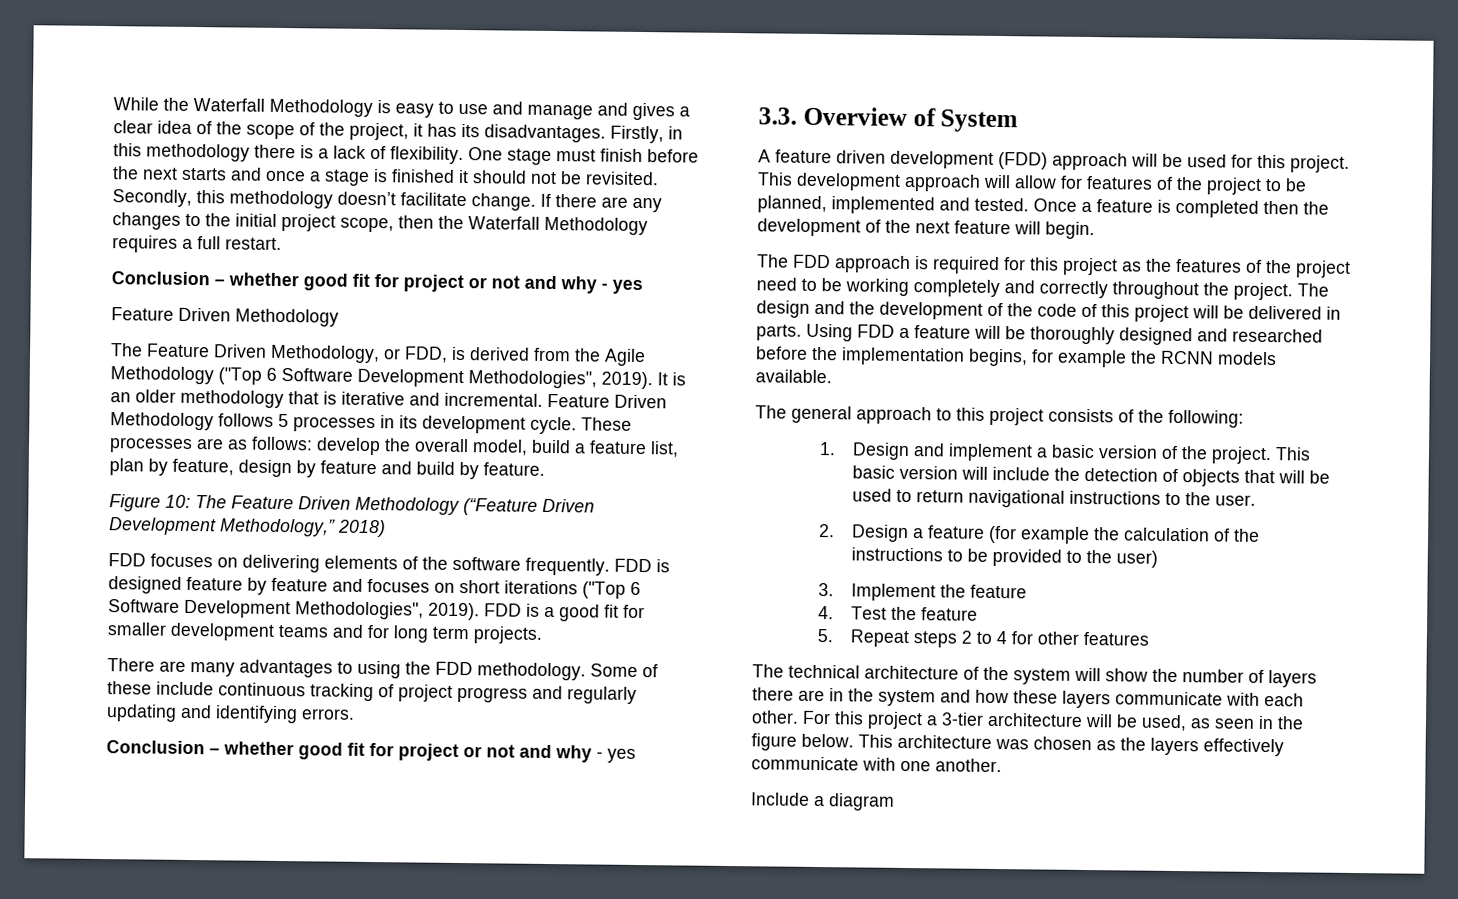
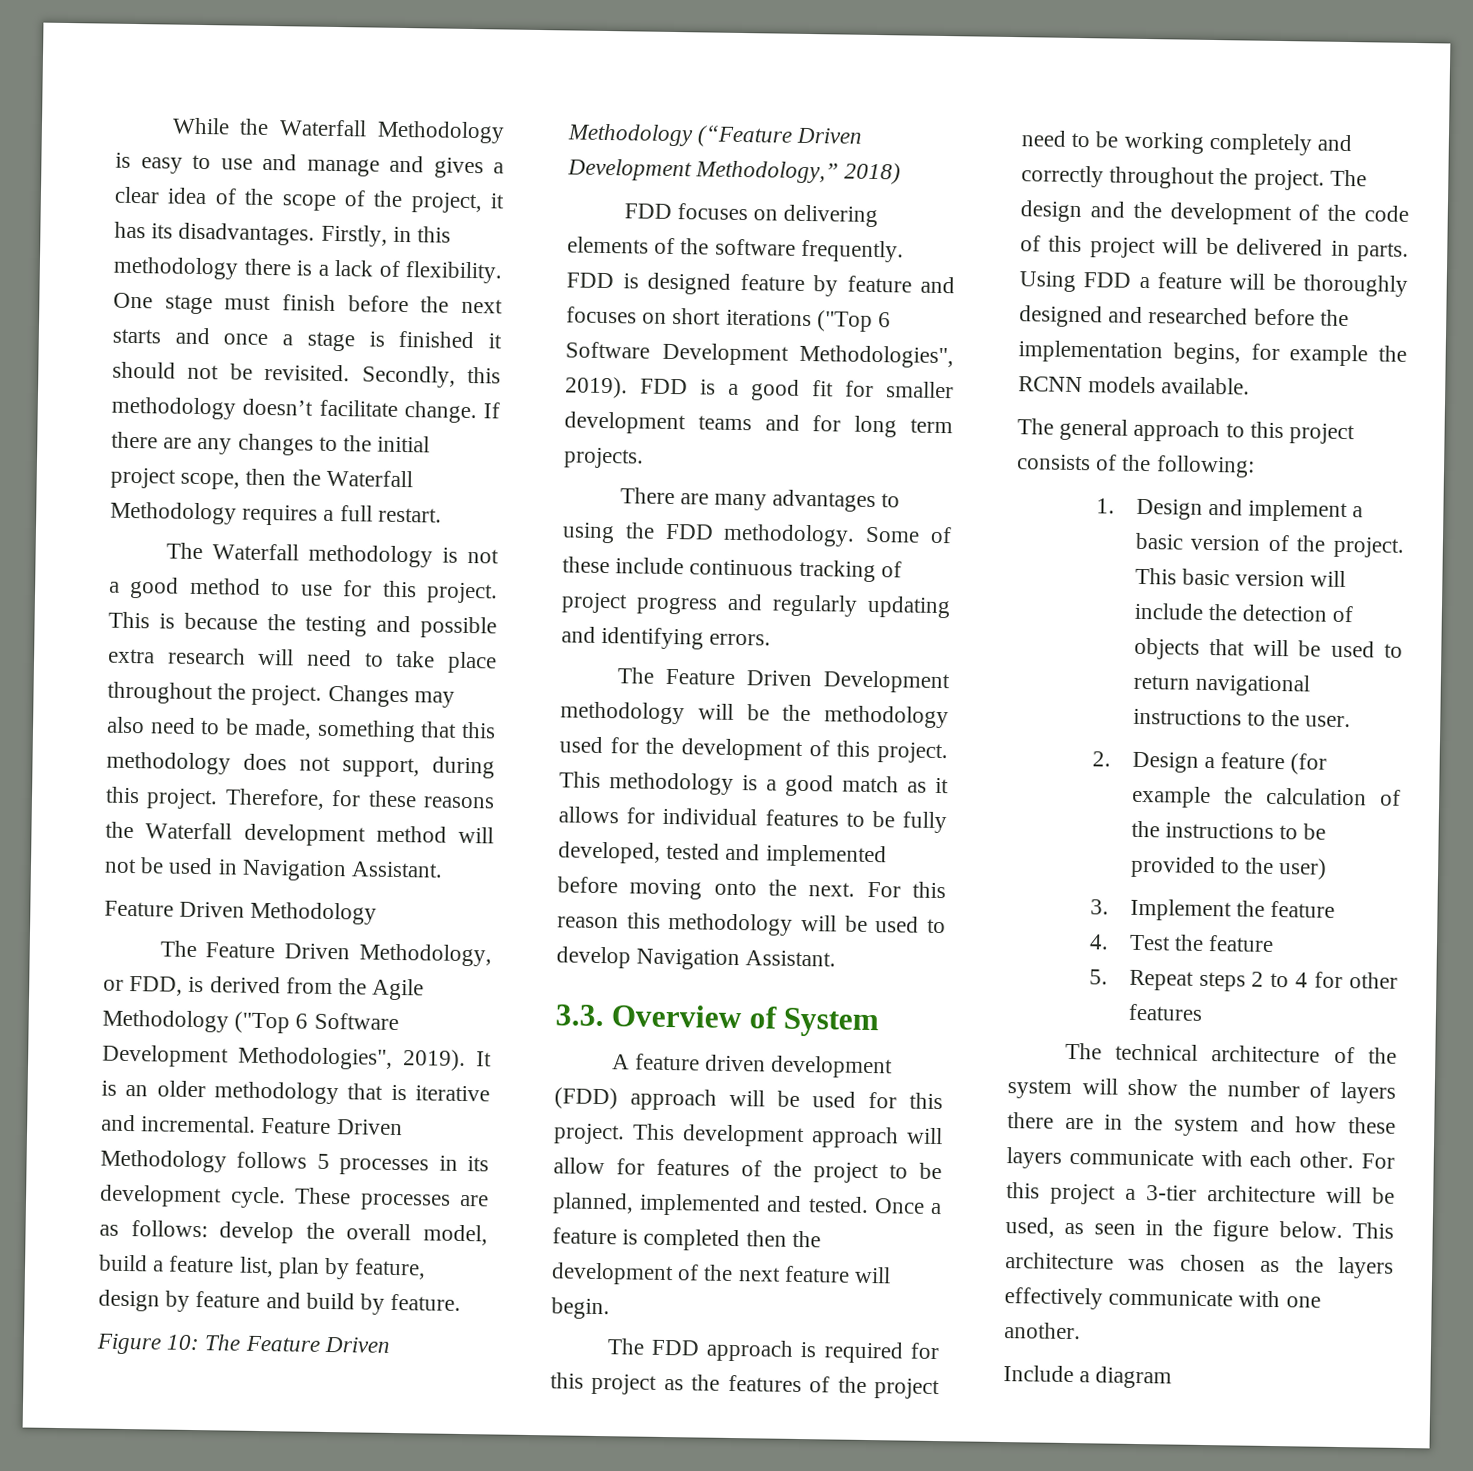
[111,271,643,295] Conclusion – whether good fit for project or not and why - yes -> [165,542,499,568] [109,576,498,604] [108,611,497,639] [108,647,498,674] [107,681,455,708] [106,716,496,743] [106,751,495,779] [105,786,495,810] [105,821,494,847] [104,857,444,882] The Waterfall methodology is not a good method to use for this project. This is because the testing and possible extra research will need to take place throughout the project. Changes may also need to be made, something that this methodology does not support, during this project. Therefore, for these reasons the Waterfall development method will not be used in Navigation Assistant.
[106,740,636,763] Conclusion – whether good fit for project or not and why - yes -> [616,667,950,694] [560,701,949,729] [559,736,948,764] [559,771,949,797] [558,806,947,834] [558,841,887,868] [557,876,946,900] [557,912,946,936] [556,946,837,971] The Feature Driven Development methodology will be the methodology used for the development of this project. This methodology is a good match as it allows for individual features to be fully developed, tested and implemented before moving onto the next. For this reason this methodology will be used to develop Navigation Assistant.

